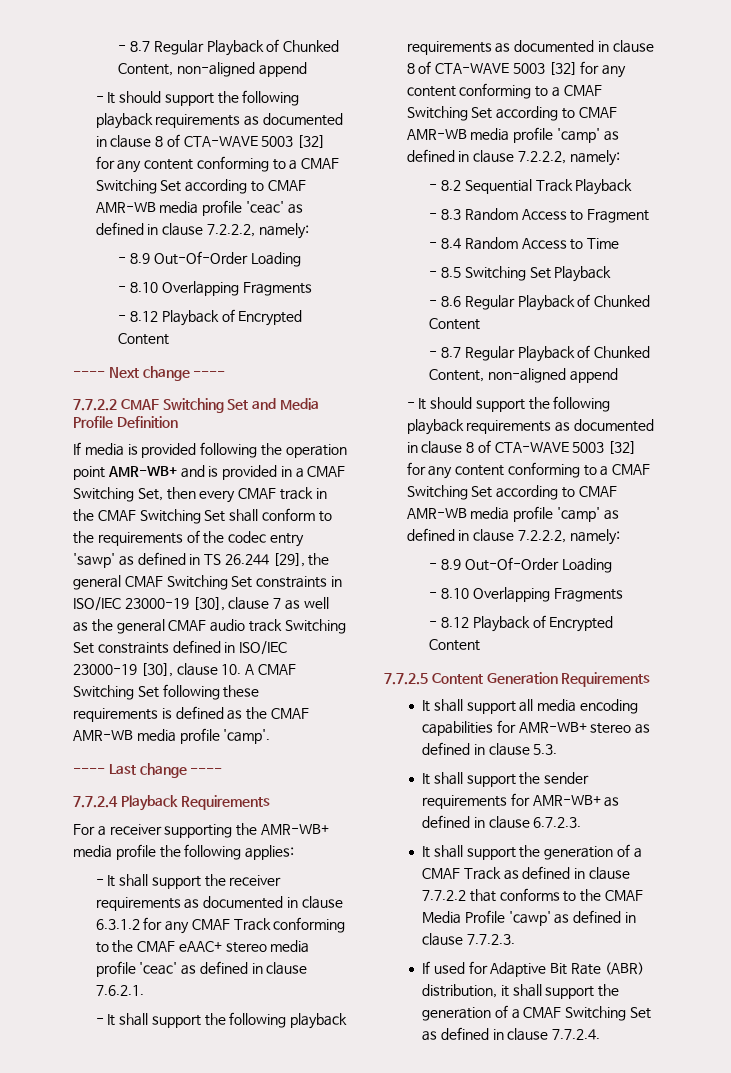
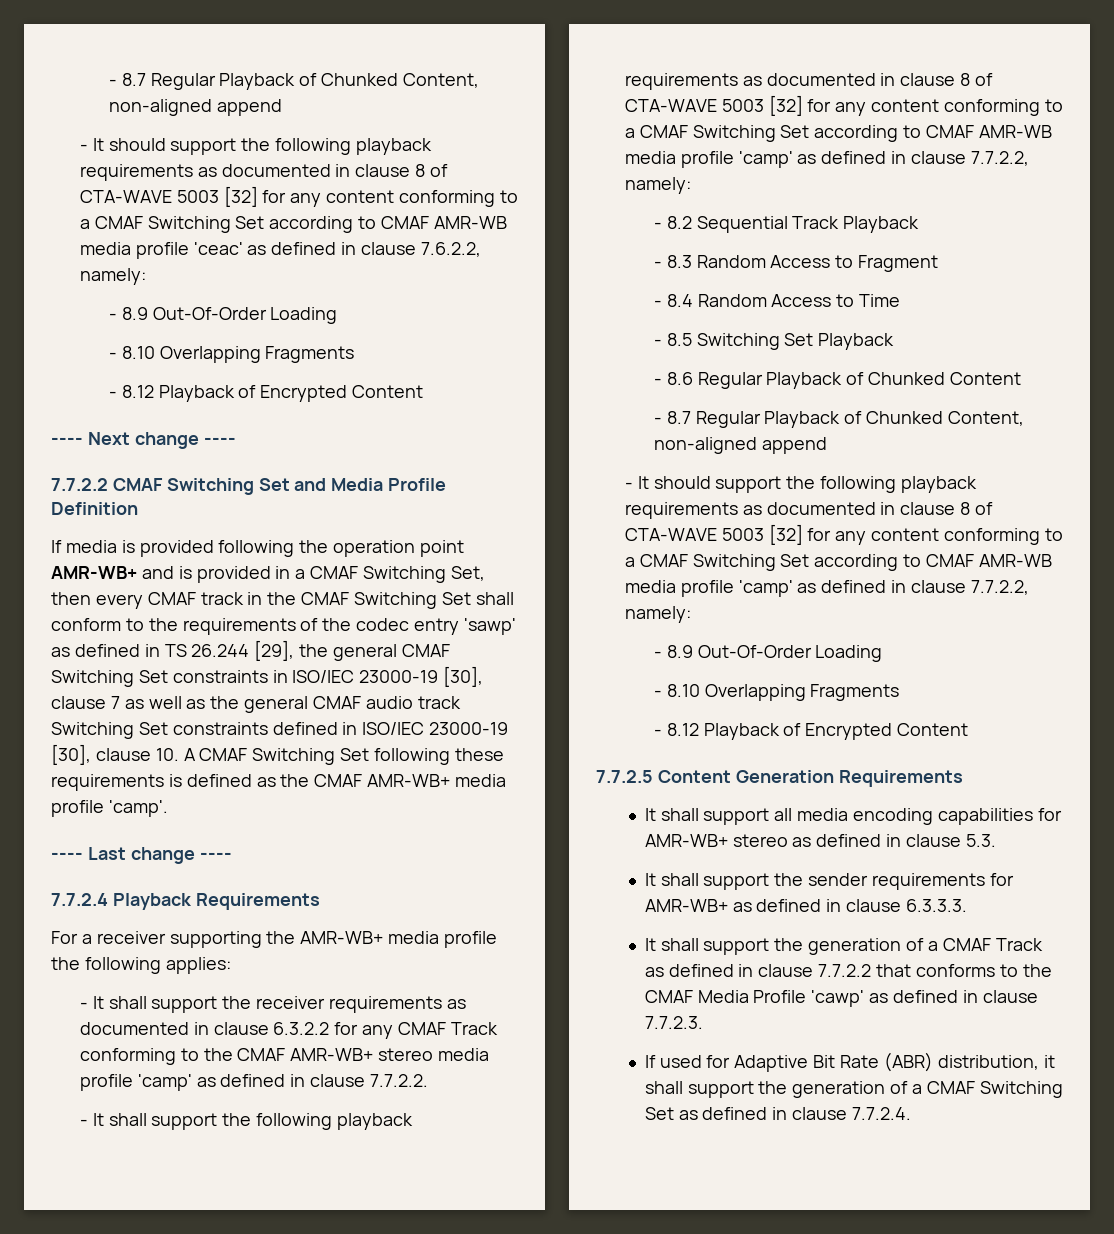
[206,224,255,237] 7.2.2.2, -> [420,242,481,257] 7.6.2.2,
[73,730,133,741] AMR-WB -> [367,774,451,787] AMR-WB+
[95,919,140,930] 6.3.1.2 -> [273,1022,330,1035] 6.3.2.2
[178,941,222,952] eAAC+ -> [290,1048,374,1061] AMR-WB+
[139,961,308,975] [95,985,144,996] 'ceac' as defined in clause 7.6.2.1. -> [137,1074,429,1091] 'camp' as defined in clause 7.7.2.2.
[517,151,566,164] 7.2.2.2, -> [970,151,1029,166] 7.7.2.2,
[517,530,566,543] 7.2.2.2, -> [970,580,1029,595] 7.7.2.2,
[533,817,582,828] 6.7.2.3. -> [906,899,968,912] 6.3.3.3.

